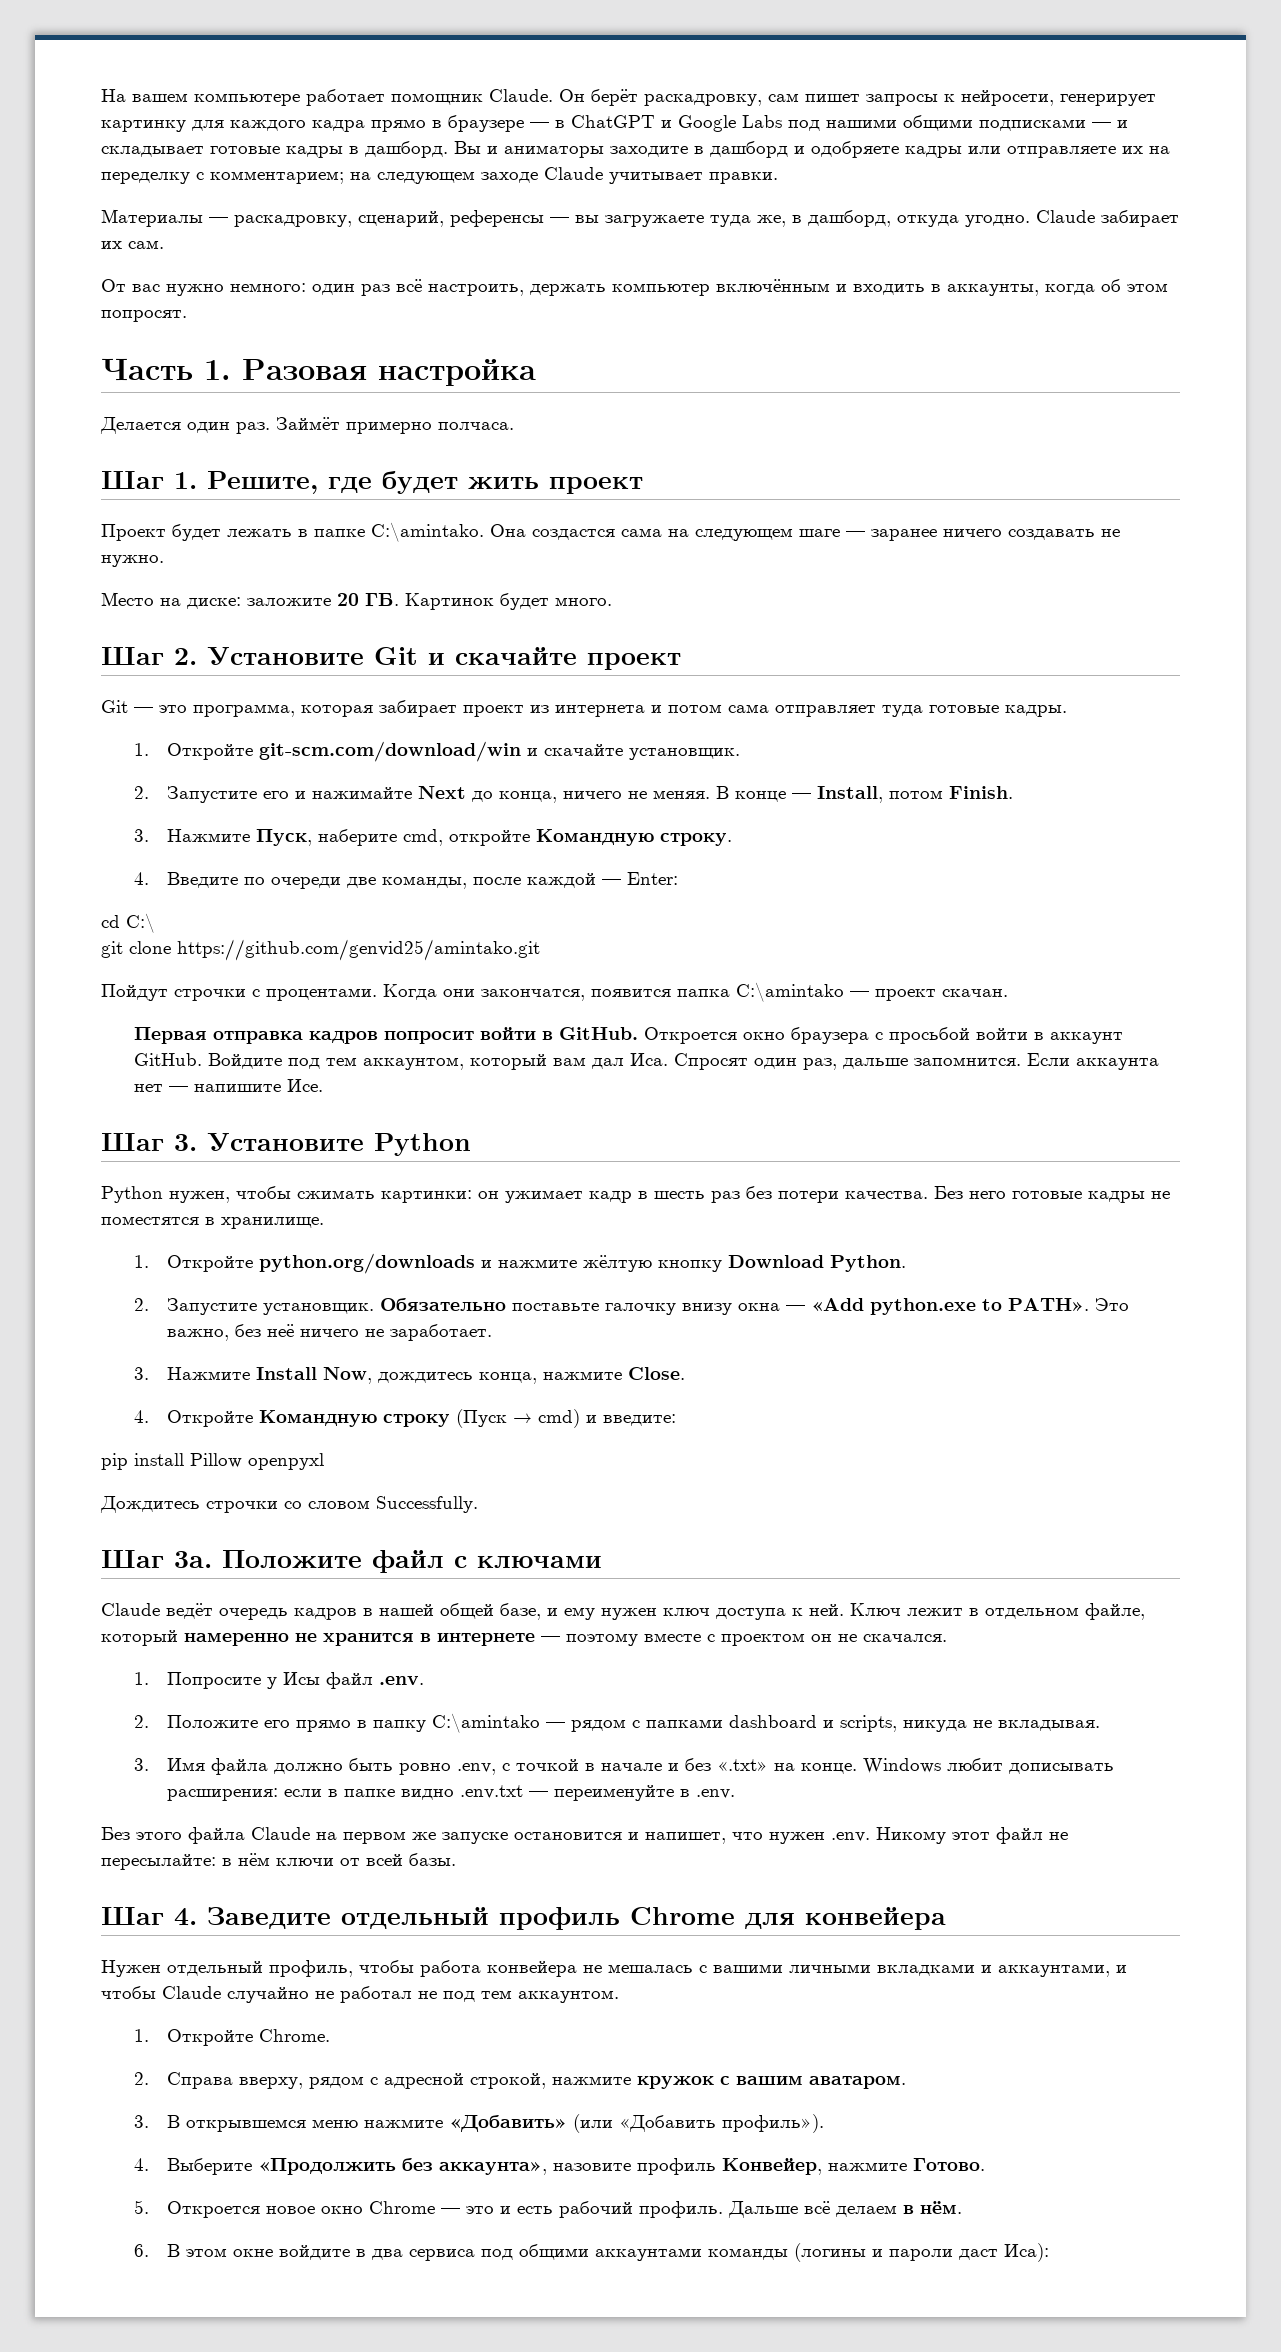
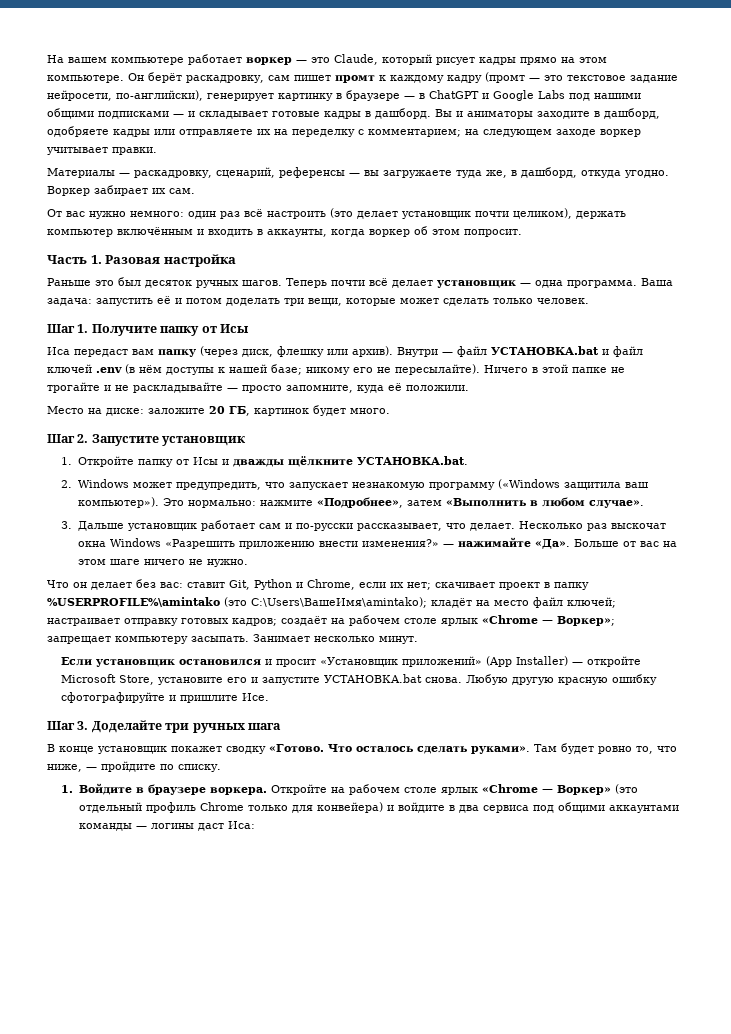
[391,89,553,105] помощник Claude. -> [246,54,607,65] [47,75,124,83] воркер — это Claude, который рисует кадры прямо на этом компьютере.
[866,90,1156,106] [101,119,426,132] запросы к нейросети, генерирует картинку для каждого кадра прямо -> [335,72,678,83] [47,90,333,101] промт к каждому кадру (промт — это текстовое задание нейросети, по-английски), генерирует картинку
[710,141,805,158] дашборд и -> [604,108,660,119] дашборд,
[544,167,603,180] Claude -> [600,129,641,137] воркер
[1036,210,1095,223] Claude -> [47,186,90,196] Воркер
[428,284,524,296] настроить, -> [267,208,572,219] настроить (это делает установщик почти целиком),
(1095, 289) none -> [369,229,410,237] воркер
[101,310,187,322] попросят. -> [464,229,522,237] попросит.
[100,417,514,434] [101,471,643,494] [101,522,1120,542] [101,555,164,567] Делается один раз. Займёт примерно полчаса. // Шаг 1. Решите, где будет жить проект // Проект будет лежать в папке C:\amintako. Она создастся сама на следующем шаге — заранее ничего создавать не нужно. -> [47,277,673,288] [47,296,589,306] [47,324,249,336] [47,346,643,357] [47,364,625,375] [47,382,469,393] Раньше это был десяток ручных шагов. Теперь почти всё делает установщик — одна программа. Ваша задача: запустить её и потом доделать три вещи, которые может сделать только человек. // Шаг 1. Получите папку от Исы // Иса передаст вам папку (через диск, флешку или архив). Внутри — файл УСТАНОВКА.bat и файл ключей .env (в нём доступы к нашей базе; никому его не пересылайте). Ничего в этой папке не трогайте и не раскладывайте — просто запомните, куда её положили.
[365,593,494,610] ГБ. Картинок -> [229,406,309,416] ГБ, картинок
[207,647,681,670] [101,700,1067,717] [133,741,740,762] [133,786,1013,803] [133,829,732,846] [133,872,678,889] [101,913,155,933] [101,939,540,961] [101,982,1008,1002] [133,1027,1123,1044] [133,1053,1159,1070] [133,1079,323,1092] [101,1133,471,1156] [101,1186,1170,1203] [101,1216,324,1229] [133,1253,906,1274] [133,1298,1129,1315] [166,1324,492,1341] [133,1367,685,1384] [133,1409,676,1428] [101,1453,324,1470] [100,1496,478,1513] [101,1550,602,1573] [101,1603,1145,1620] [101,1630,947,1646] [133,1672,424,1689] [133,1713,1100,1733] [133,1758,1114,1775] [166,1785,735,1801] [101,1827,1068,1844] [101,1853,456,1870] [101,1907,946,1930] [101,1960,1127,1977] [101,1986,619,2003] [133,2029,330,2046] [133,2072,906,2089] [133,2114,824,2133] [133,2158,985,2175] [133,2200,962,2218] [133,2244,273,2257] Установите Git и скачайте проект // Git — это программа, которая забирает проект из интернета и потом сама отправляет туда готовые кадры. // 1. Откройте git-scm.com/download/win и скачайте установщик. // 2. Запустите его и нажимайте Next до конца, ничего не меняя. В конце — Install, потом Finish. // 3. Нажмите Пуск, наберите cmd, откройте Командную строку. // 4. Введите по очереди две команды, после каждой — Enter: // cd C:\ // git clone https://github.com/genvid25/amintako.git // Пойдут строчки с процентами. Когда они закончатся, появится папка C:\amintako — проект скачан. // Первая отправка кадров попросит войти в GitHub. Откроется окно браузера с просьбой войти в аккаунт GitHub. Войдите под тем аккаунтом, который вам дал Иса. Спросят один раз, дальше запомнится. Если аккаунта нет — напишите Исе. // Шаг 3. Установите Python // Python нужен, чтобы сжимать картинки: он ужимает кадр в шесть раз без потери качества. Без него готовые кадры не поместятся в хранилище. // 1. Откройте python.org/downloads и нажмите жёлтую кнопку Download Python. // 2. Запустите установщик. Обязательно поставьте галочку внизу окна — «Add python.exe to PATH». Это важно, без неё ничего не заработает. // 3. Нажмите Install Now, дождитесь конца, нажмите Close. // 4. Откройте Командную строку (Пуск → cmd) и введите: // pip install Pillow openpyxl // Дождитесь строчки со словом Successfully. // Шаг 3а. Положите файл с ключами // Claude ведёт очередь кадров в нашей общей базе, и ему нужен ключ доступа к ней. Ключ лежит в отдельном файле, который намеренно не хранится в интернете — поэтому вместе с проектом он не скачался. // 1. Попросите у Исы файл .env. // 2. Положите его прямо в папку C:\amintako — рядом с папками dashboard и scripts, никуда не вкладывая. // 3. Имя файла должно быть ровно .env, с точкой в начале и без «.txt» на конце. Windows любит дописывать расширения: если в папке видно .env.txt — переименуйте в .env. // Без этого файла Claude на первом же запуске остановится и напишет, что нужен .env. Никому этот файл не пересылайте: в нём ключи от всей базы. // Шаг 4. Заведите отдельный профиль Chrome для конвейера // Нужен отдельный профиль, чтобы работа конвейера не мешалась с вашими личными вкладками и аккаунтами, и чтобы Claude случайно не работал не под тем аккаунтом. // 1. Откройте Chrome. // 2. Справа вверху, рядом с адресной строкой, нажмите кружок с вашим аватаром. // 3. В открывшемся меню нажмите «Добавить» (или «Добавить профиль»). // 4. Выберите «Продолжить без аккаунта», назовите профиль Конвейер, нажмите Готово. // 5. Откроется новое окно Chrome — это и есть рабочий профиль. Дальше всё делаем в нём. // 6. В этом окне -> [91,434,247,446] [61,456,468,467] [61,479,648,490] [77,497,644,508] [61,520,666,531] [77,537,677,549] [77,559,248,567] [47,579,589,590] [47,597,616,608] [47,615,615,626] [47,634,418,644] [61,656,642,667] [61,674,658,685] [61,692,270,703] [47,720,281,733] [47,743,677,754] [47,761,221,772] [61,783,638,795] [78,802,394,813] Запустите установщик // 1. Откройте папку от Исы и дважды щёлкните УСТАНОВКА.bat. // 2. Windows может предупредить, что запускает незнакомую программу («Windows защитила ваш компьютер»). Это нормально: нажмите «Подробнее», затем «Выполнить в любом случае». // 3. Дальше установщик работает сам и по-русски рассказывает, что делает. Несколько раз выскочат окна Windows «Разрешить приложению внести изменения?» — нажимайте «Да». Больше от вас на этом шаге ничего не нужно. // Что он делает без вас: ставит Git, Python и Chrome, если их нет; скачивает проект в папку %USERPROFILE%\amintako (это C:\Users\ВашеИмя\amintako); кладёт на место файл ключей; настраивает отправку готовых кадров; создаёт на рабочем столе ярлык «Chrome — Воркер»; запрещает компьютеру засыпать. Занимает несколько минут. // Если установщик остановился и просит «Установщик приложений» (App Installer) — откройте Microsoft Store, установите его и запустите УСТАНОВКА.bat снова. Любую другую красную ошибку сфотографируйте и пришлите Исе. // Шаг 3. Доделайте три ручных шага // В конце установщик покажет сводку «Готово. Что осталось сделать руками». Там будет ровно то, что ниже, — пройдите по списку. // 1. Войдите в браузере воркера. Откройте на рабочем столе ярлык «Chrome — Воркер» (это отдельный профиль Chrome только для конвейера) и
[793,2243,1049,2262] (логины и пароли даст Иса): -> [135,821,255,831] — логины даст Иса:

